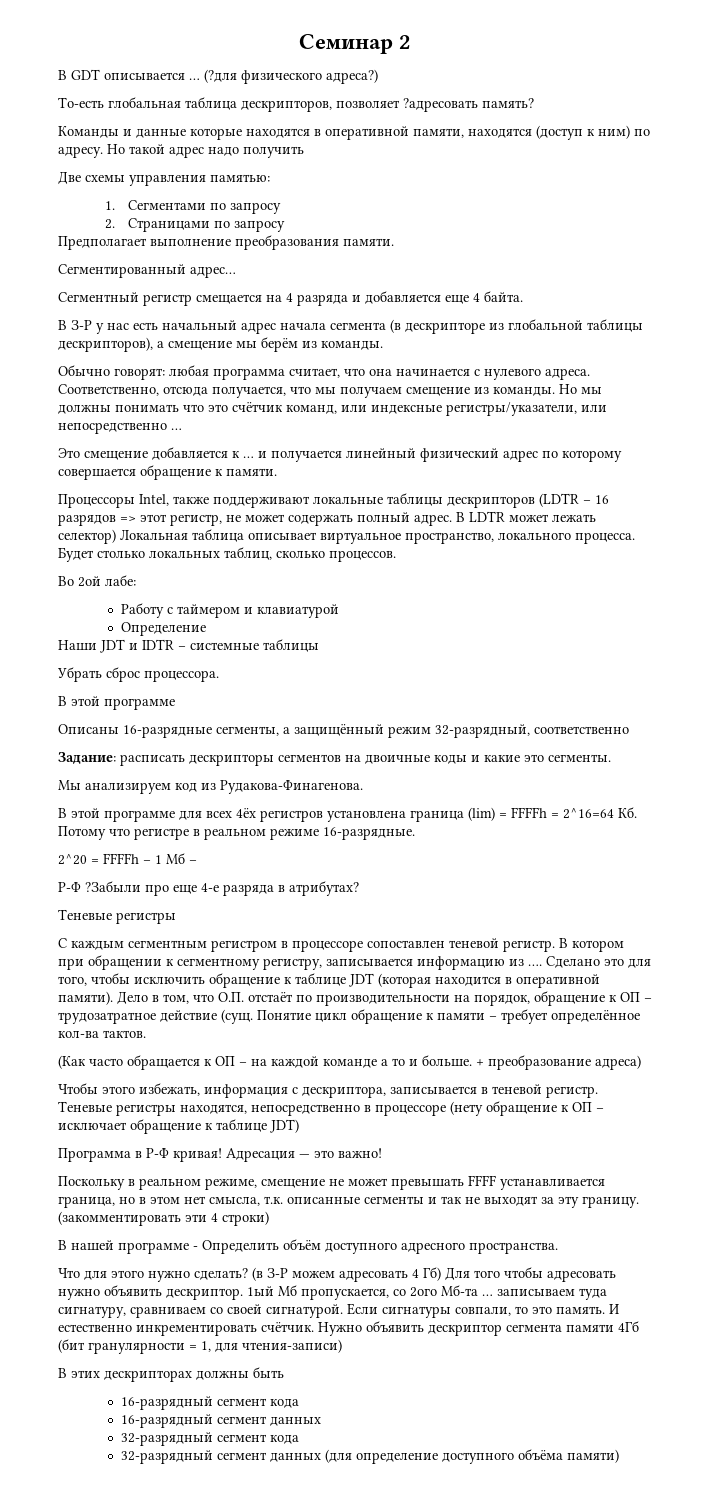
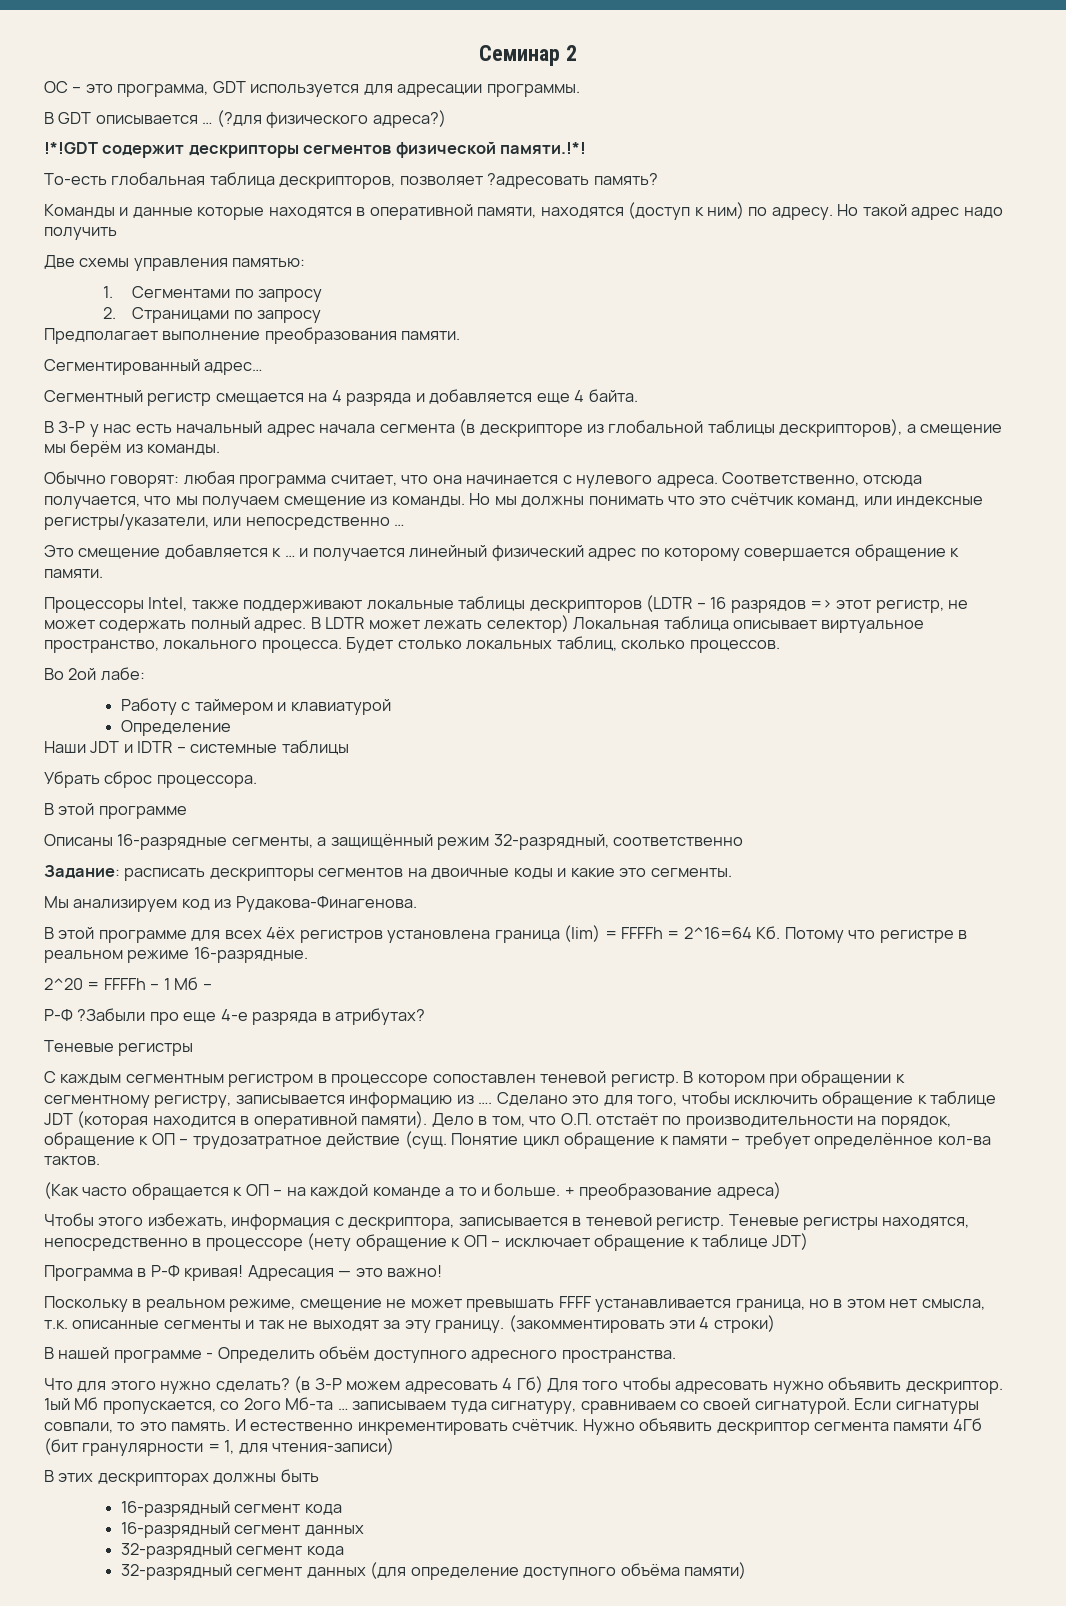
(412, 42) none -> [44,81,580,97] // ОС – это программа, GDT используется для адресации программы.
(378, 76) none -> [44,142,587,158] // !*!GDT содержит дескрипторы сегментов физической памяти.!*!

